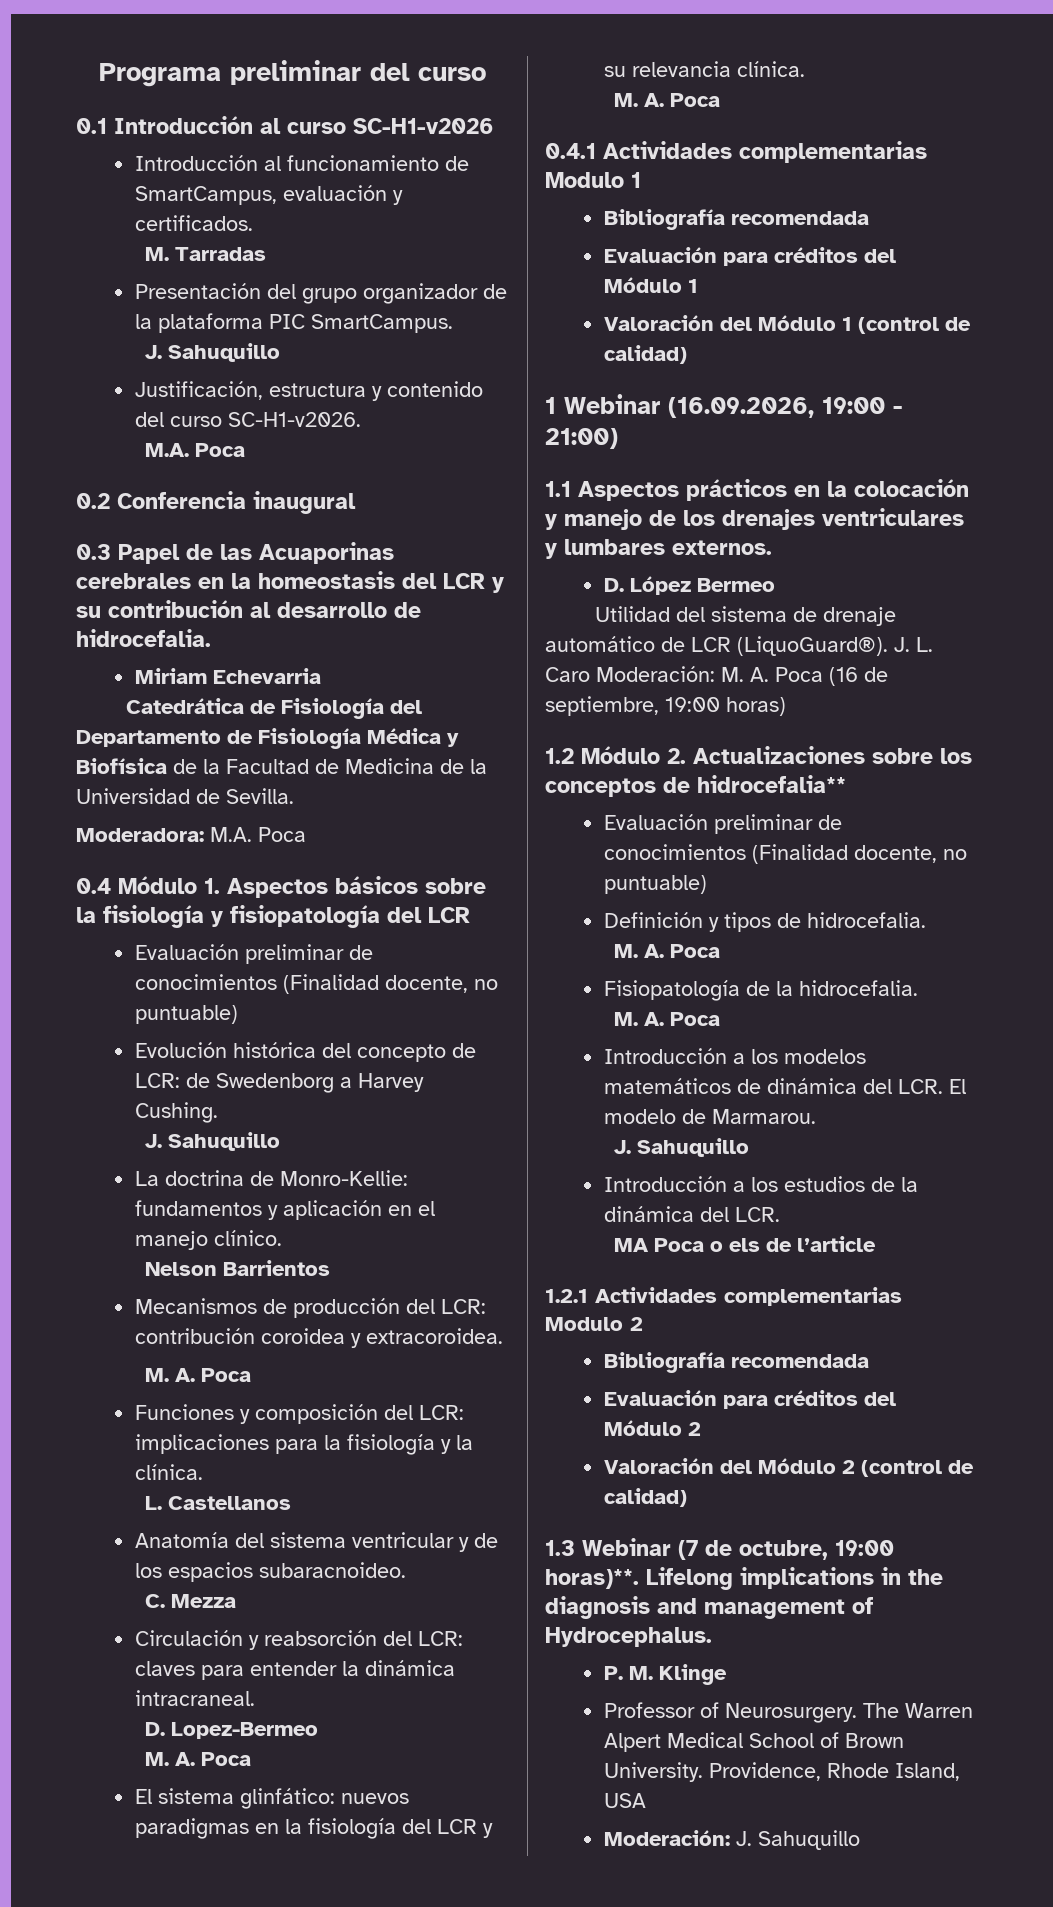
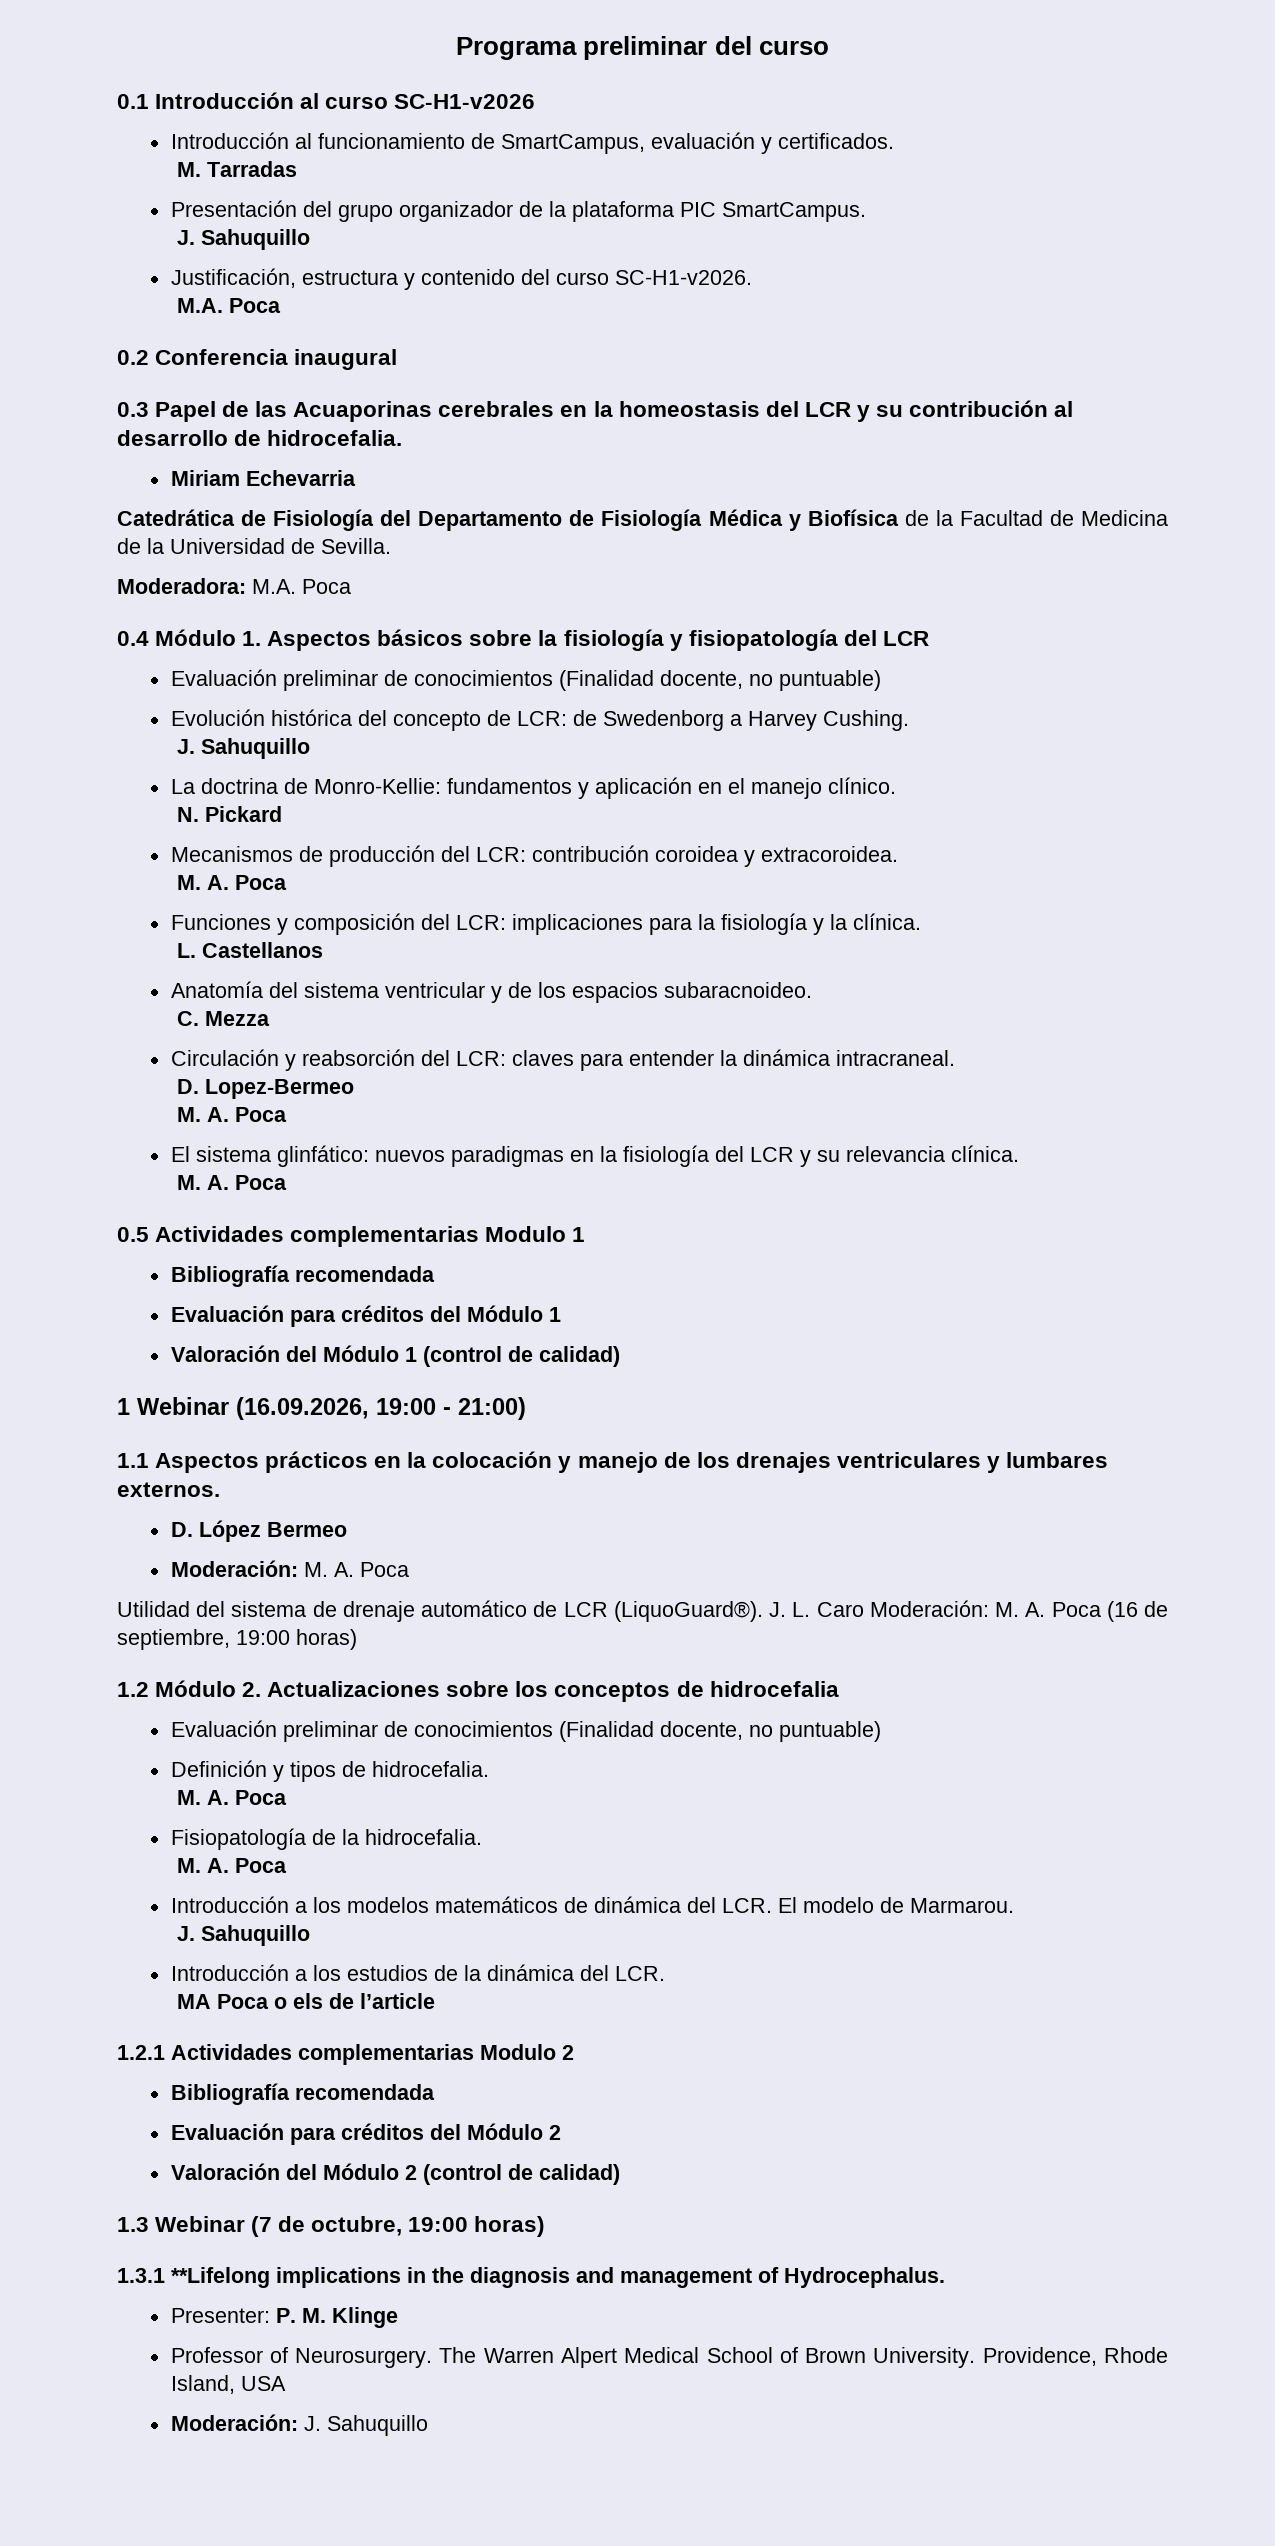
[144,1260,330,1276] Nelson Barrientos -> [176,806,282,822] N. Pickard
[545,143,596,159] 0.4.1 -> [117,1227,149,1242] 0.5
(775, 585) none -> [170,1560,409,1577] // Moderación: M. A. Poca
[697,775,846,793] hidrocefalia** -> [709,1681,839,1697] hidrocefalia
[545,1567,733,1590] horas)**. Lifelong -> [474,2216,546,2237] [117,2267,270,2288] horas) // 1.3.1 **Lifelong
(712, 1637) none -> [170,2308,270,2323] Presenter:

